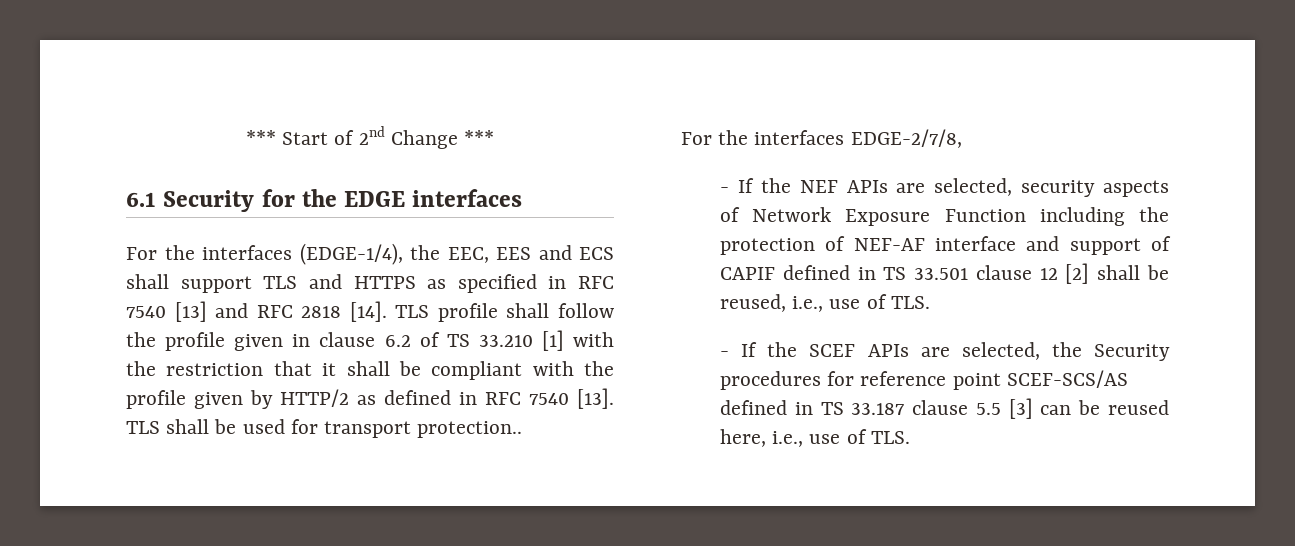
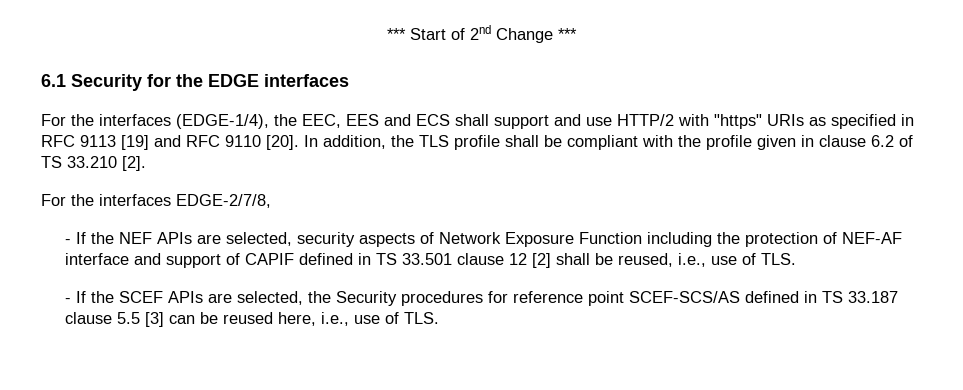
[263,274,614,293] [126,301,614,322] TLS and HTTPS as specified in RFC 7540 [13] and RFC 2818 [14]. TLS profile shall follow -> [554,114,914,129] [41,135,673,150] and use HTTP/2 with "https" URIs as specified in RFC 9113 [19] and RFC 9110 [20]. In addition, the TLS profile shall be compliant with
[541,330,615,351] [126,361,614,380] [126,388,614,409] [126,419,523,438] [1] with the restriction that it shall be compliant with the profile given by HTTP/2 as defined in RFC 7540 [13]. TLS shall be used for transport protection.. -> [122,156,146,171] [2].

